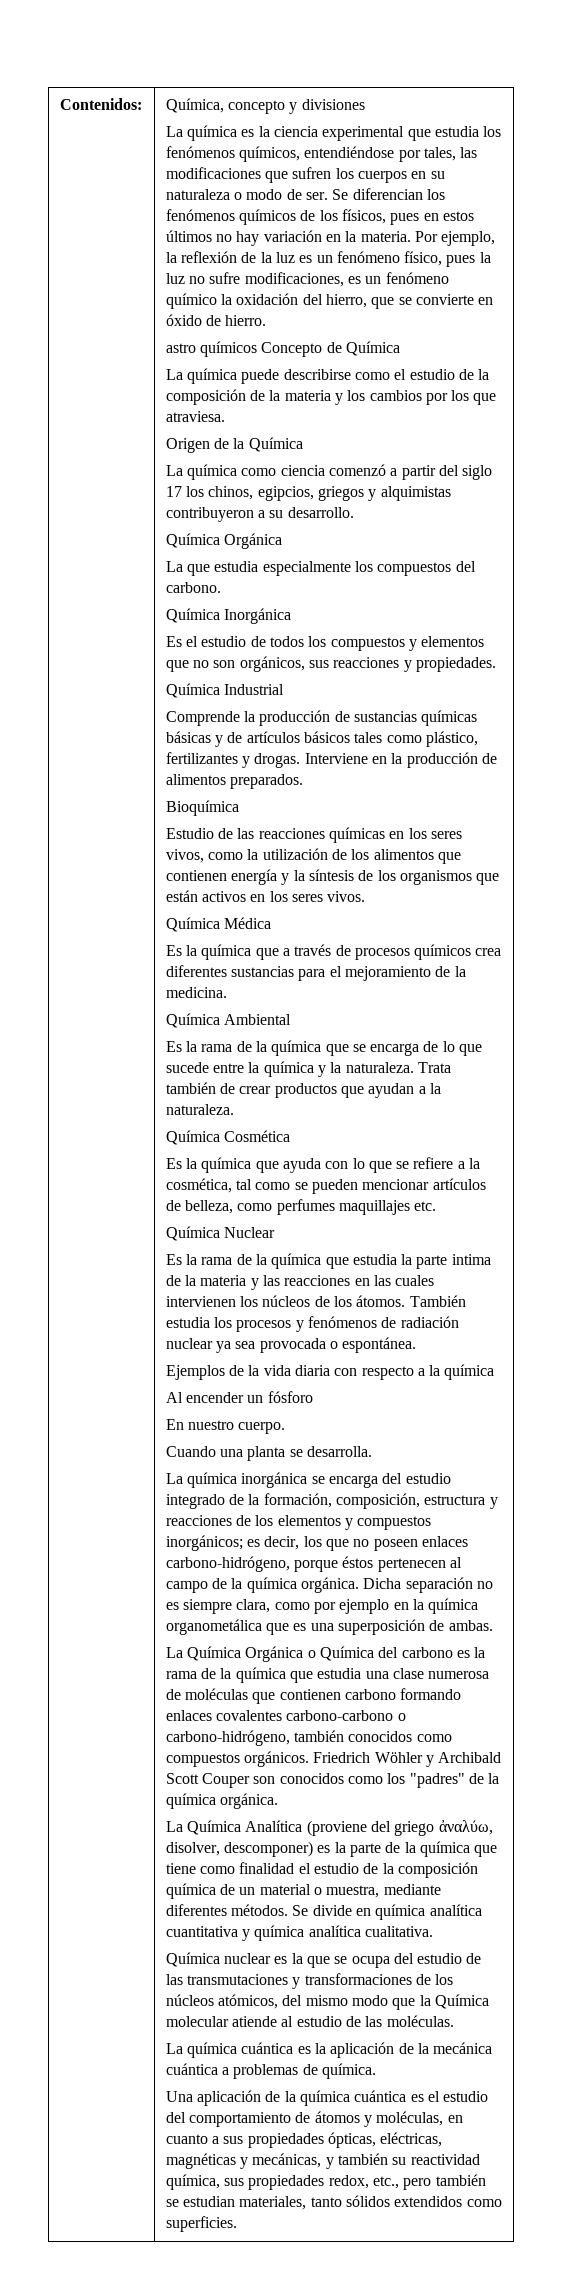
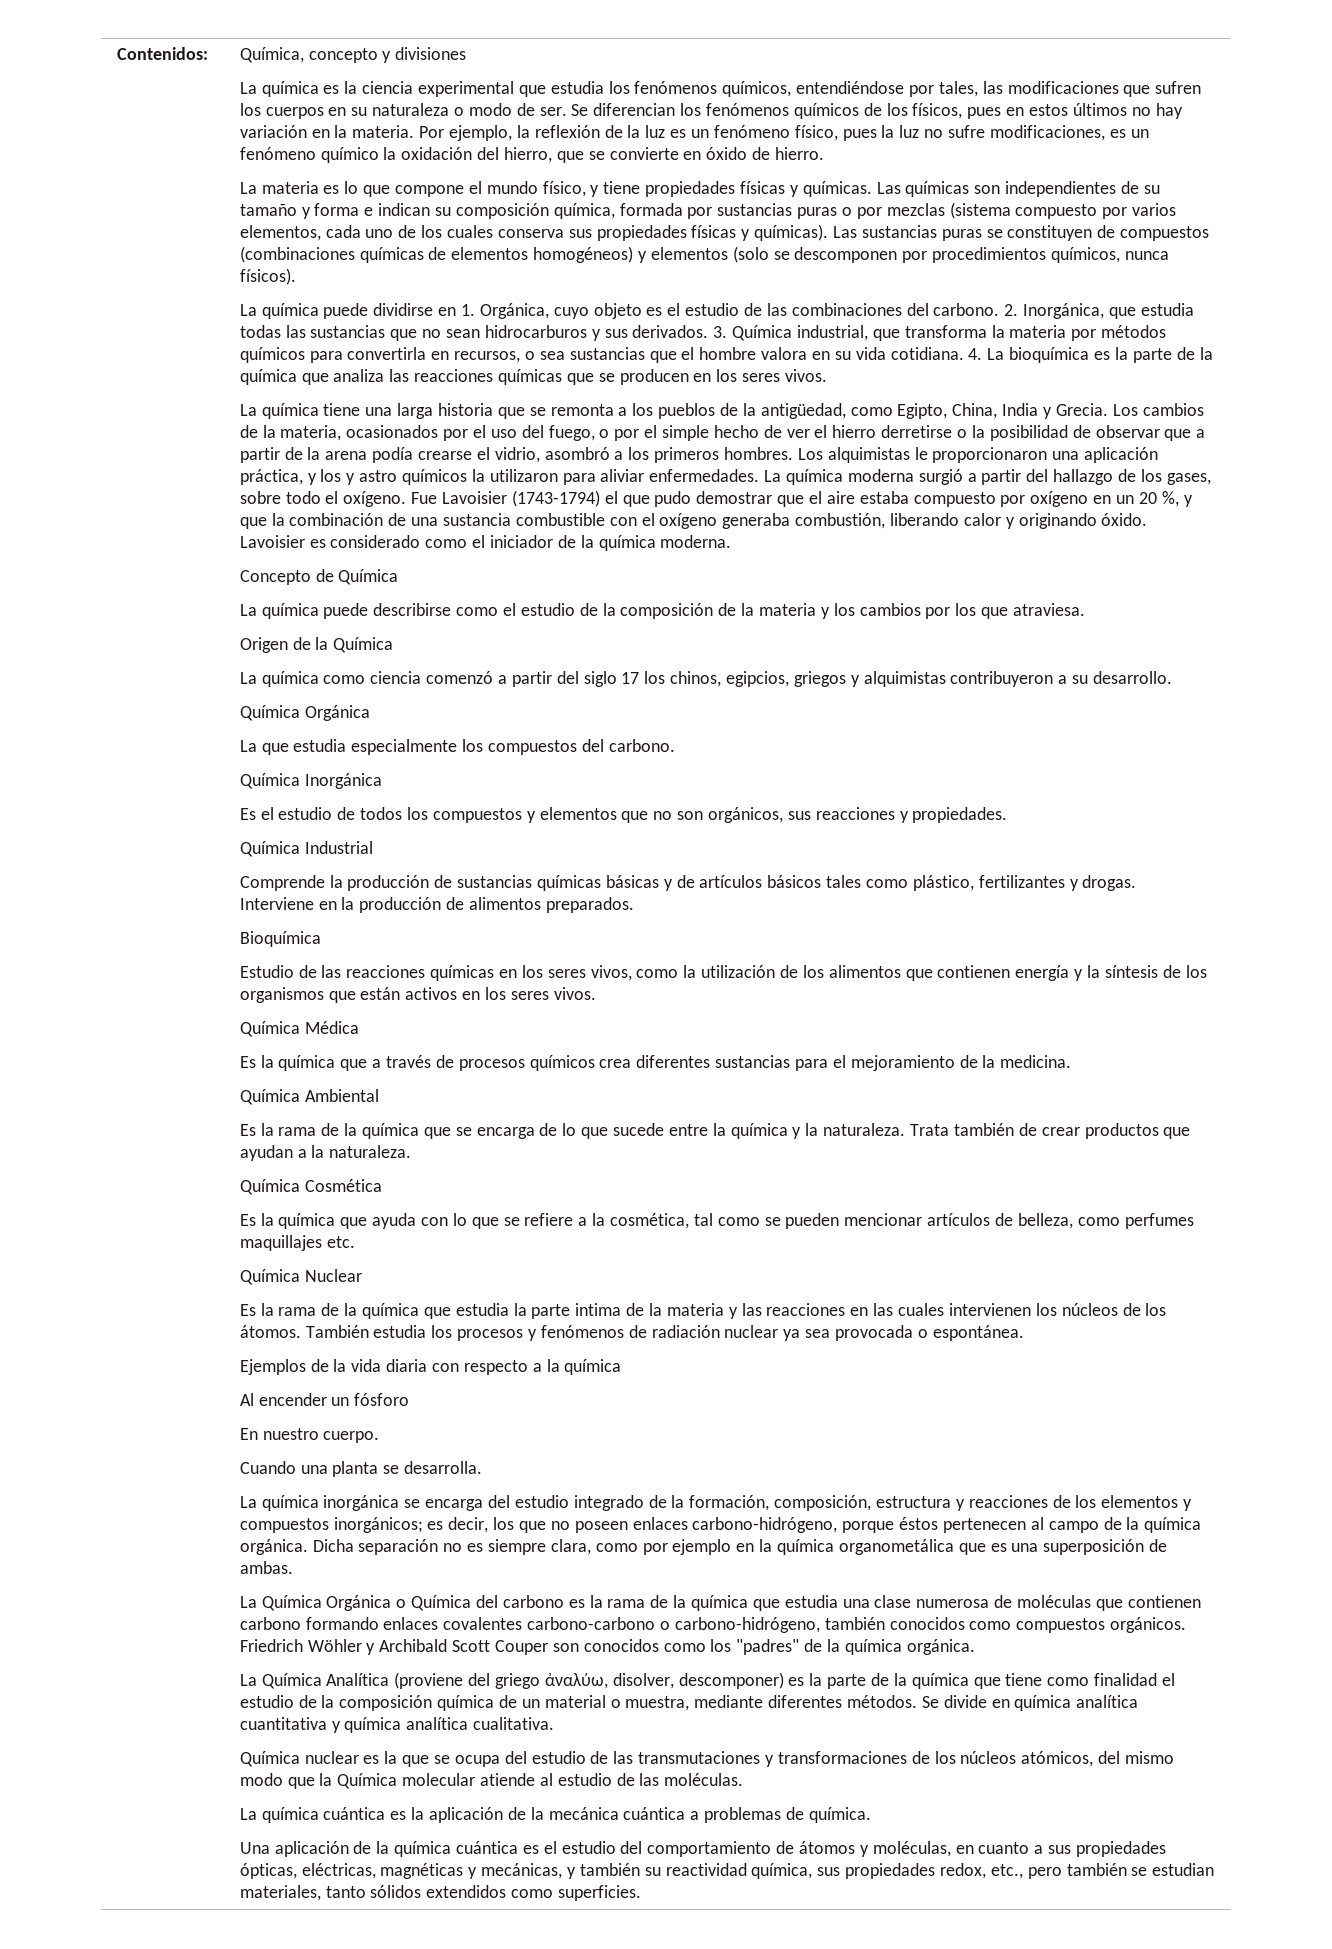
[165,341,257,357] astro químicos -> [239,181,1160,197] [239,202,1177,219] [239,224,1210,241] [239,246,1169,263] [239,268,296,285] [239,303,1194,319] [239,325,1167,341] [239,347,1213,363] [239,369,828,385] [239,403,1204,419] [239,425,1206,441] [239,447,1159,463] [239,469,1211,485] [239,490,1193,507] [239,513,1148,529] [239,535,732,551] La materia es lo que compone el mundo físico, y tiene propiedades físicas y químicas. Las químicas son independientes de su tamaño y forma e indican su composición química, formada por sustancias puras o por mezclas (sistema compuesto por varios elementos, cada uno de los cuales conserva sus propiedades físicas y químicas). Las sustancias puras se constituyen de compuestos (combinaciones químicas de elementos homogéneos) y elementos (solo se descomponen por procedimientos químicos, nunca físicos). // La química puede dividirse en 1. Orgánica, cuyo objeto es el estudio de las combinaciones del carbono. 2. Inorgánica, que estudia todas las sustancias que no sean hidrocarburos y sus derivados. 3. Química industrial, que transforma la materia por métodos químicos para convertirla en recursos, o sea sustancias que el hombre valora en su vida cotidiana. 4. La bioquímica es la parte de la química que analiza las reacciones químicas que se producen en los seres vivos. // La química tiene una larga historia que se remonta a los pueblos de la antigüedad, como Egipto, China, India y Grecia. Los cambios de la materia, ocasionados por el uso del fuego, o por el simple hecho de ver el hierro derretirse o la posibilidad de observar que a partir de la arena podía crearse el vidrio, asombró a los primeros hombres. Los alquimistas le proporcionaron una aplicación práctica, y los y astro químicos la utilizaron para aliviar enfermedades. La química moderna surgió a partir del hallazgo de los gases, sobre todo el oxígeno. Fue Lavoisier (1743-1794) el que pudo demostrar que el aire estaba compuesto por oxígeno en un 20 %, y que la combinación de una sustancia combustible con el oxígeno generaba combustión, liberando calor y originando óxido. Lavoisier es considerado como el iniciador de la química moderna. //

